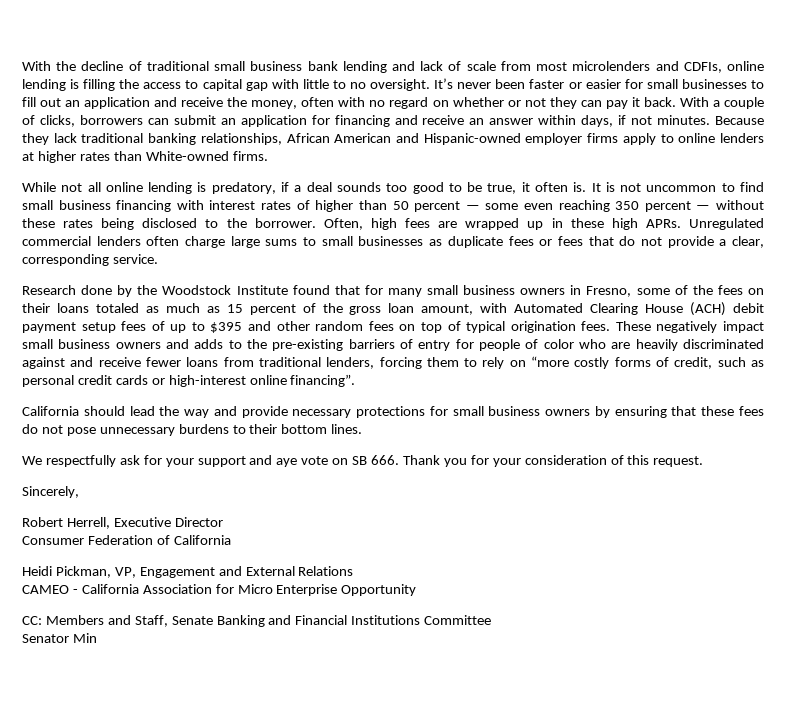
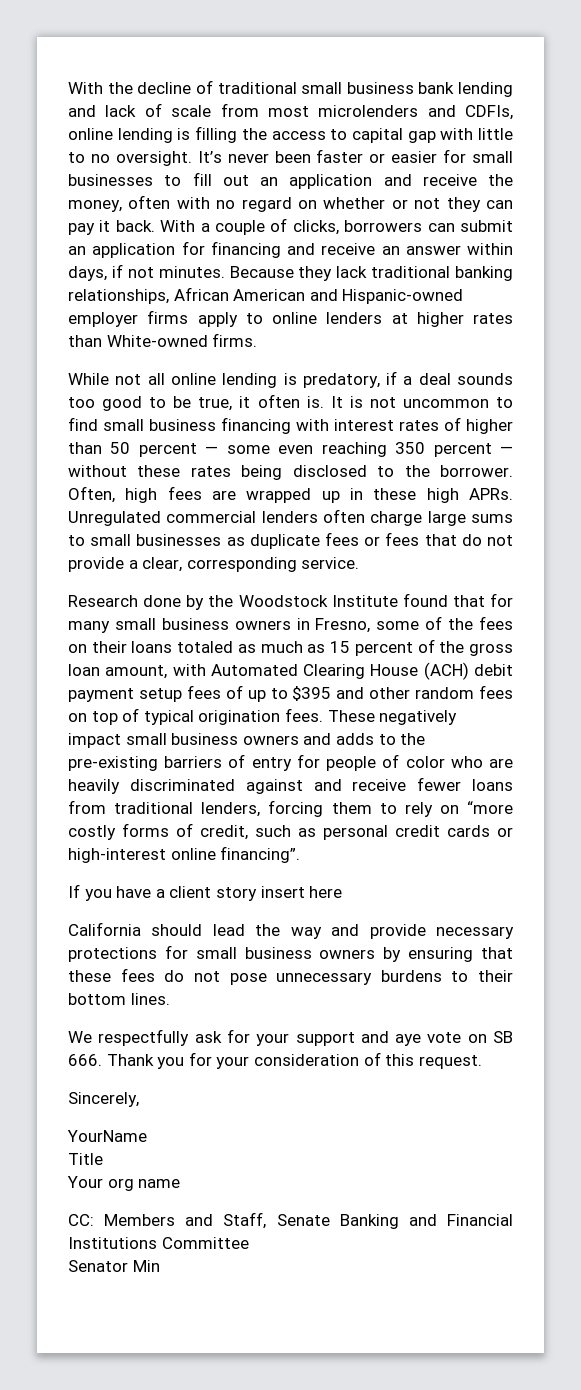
(356, 380) none -> [68,884,343,901] // If you have a client story insert here
[22,517,223,529] [22,535,231,545] [22,566,354,578] [22,584,417,596] Robert Herrell, Executive Director // Consumer Federation of California // Heidi Pickman, VP, Engagement and External Relations // CAMEO - California Association for Micro Enterprise Opportunity -> [67,1130,147,1142] [68,1153,103,1165] [67,1176,181,1191] YourName // Title // Your org name

